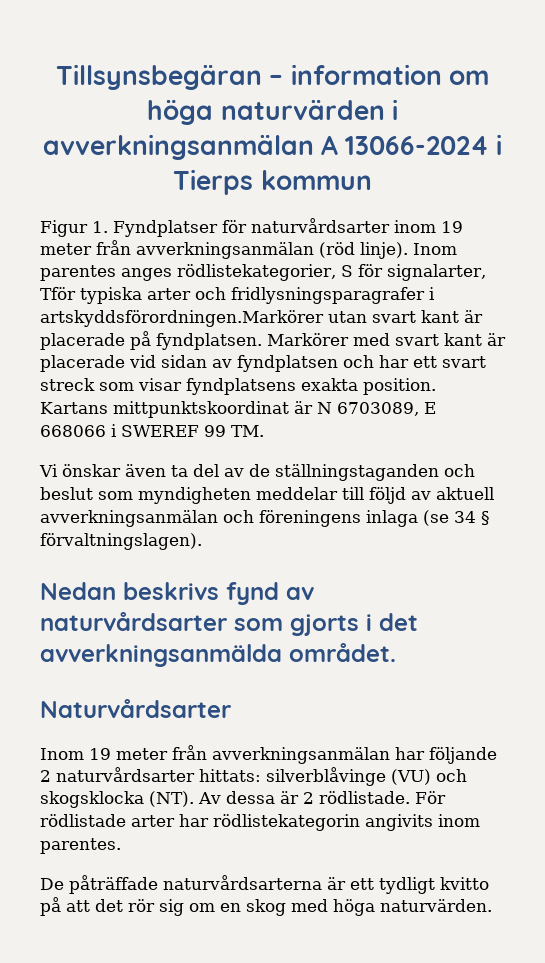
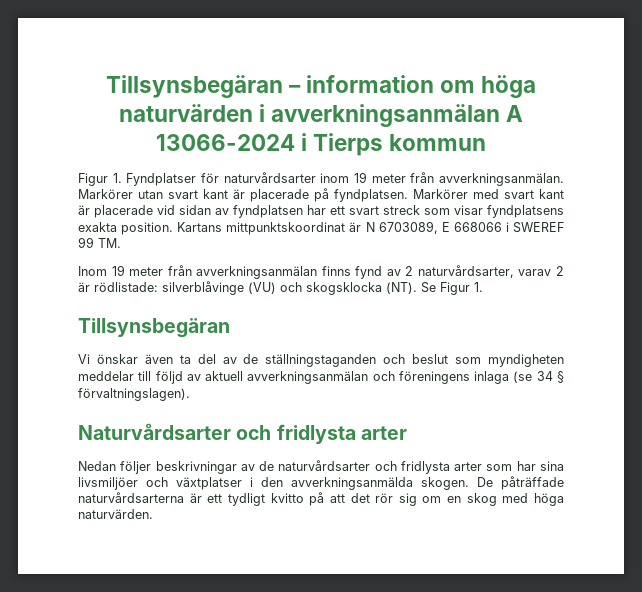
[136,242,457,259] [40,264,486,281] [40,287,435,304] [40,310,324,327] avverkningsanmälan (röd linje). Inom parentes anges rödlistekategorier, S för signalarter, Tför typiska arter och fridlysningsparagrafer i artskyddsförordningen.Markörer -> [439,173,564,186] [78,189,133,199] avverkningsanmälan. Markörer
[343,355,374,368] och -> (303, 211) none
(264, 431) none -> [78,265,565,279] [78,281,483,295] [78,318,230,338] // Inom 19 meter från avverkningsanmälan finns fynd av 2 naturvårdsarter, varav 2 är rödlistade: silverblåvinge (VU) och skogsklocka (NT). Se Figur 1. // Tillsynsbegäran
[40,582,314,605] [40,612,418,636] [40,643,396,667] [40,699,231,718] [40,745,497,764] [40,767,467,786] [40,791,446,808] [40,814,480,831] [40,838,121,854] Nedan beskrivs fynd av naturvårdsarter som gjorts i det avverkningsanmälda området. // Naturvårdsarter // Inom 19 meter från avverkningsanmälan har följande 2 naturvårdsarter hittats: silverblåvinge (VU) och skogsklocka (NT). Av dessa är 2 rödlistade. För rödlistade arter har rödlistekategorin angivits inom parentes. // -> [78,423,407,444] [78,460,564,474] [78,477,469,490] Naturvårdsarter och fridlysta arter // Nedan följer beskrivningar av de naturvårdsarter och fridlysta arter som har sina livsmiljöer och växtplatser i den avverkningsanmälda skogen.

